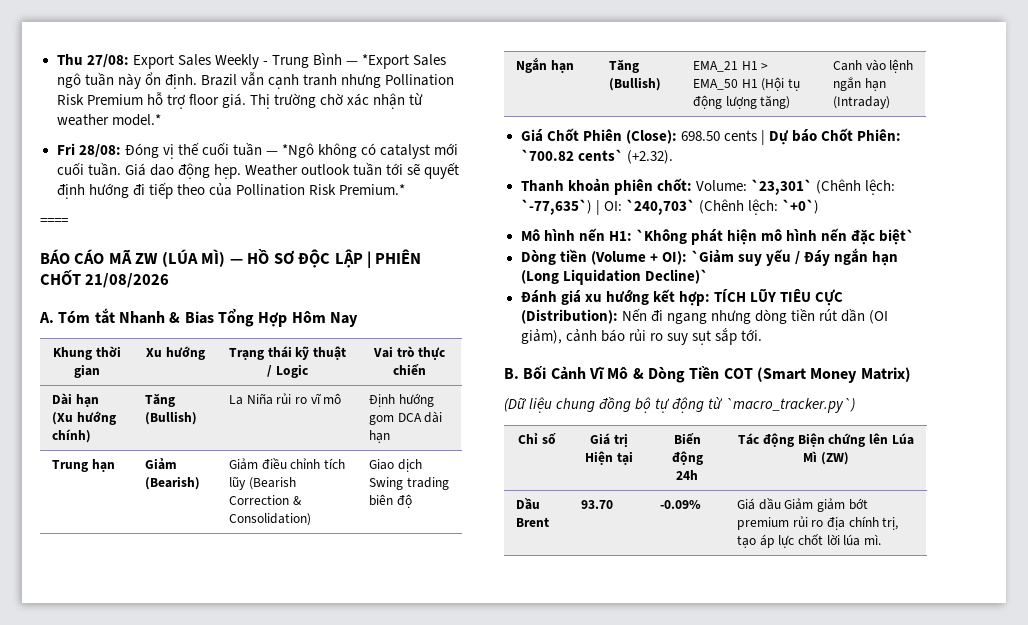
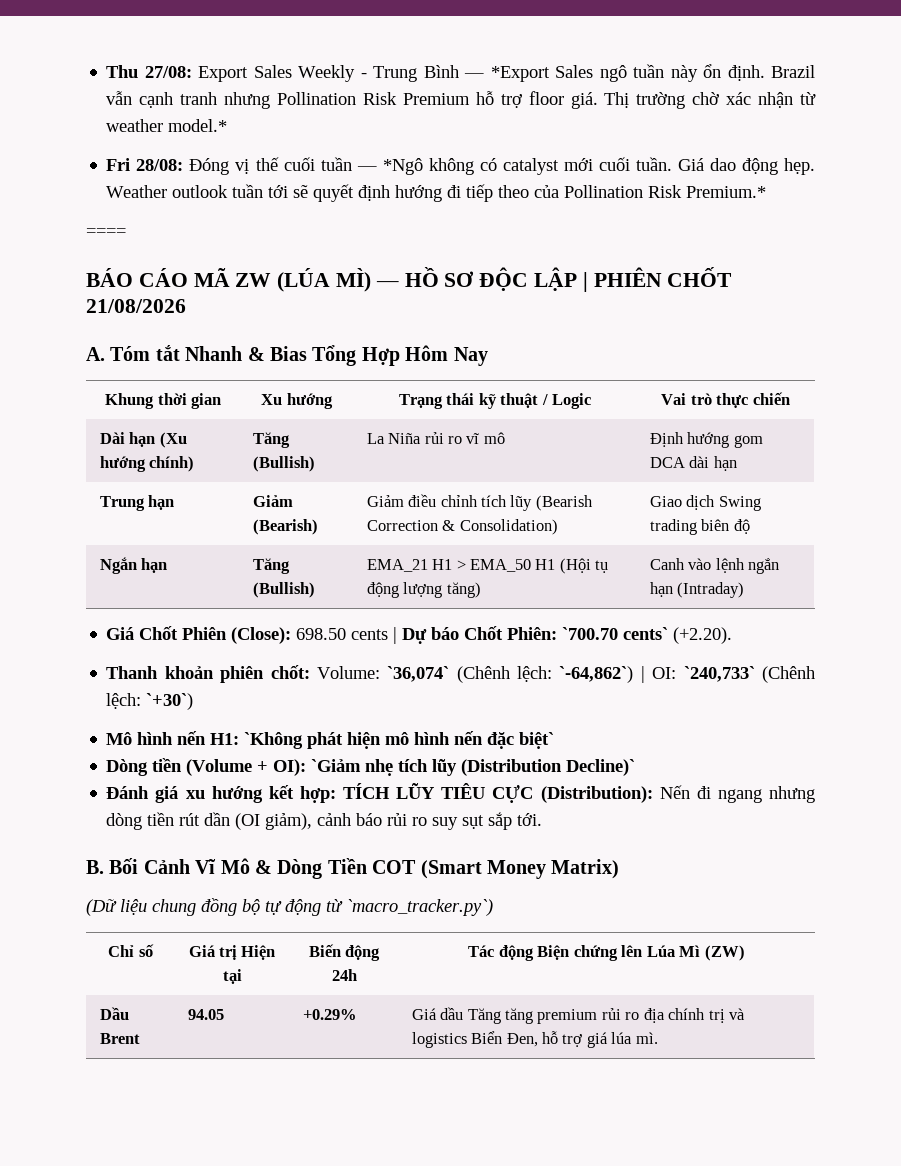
[520,149,673,164] `700.82 cents` (+2.32). -> [562,627,733,644] `700.70 cents` (+2.20).
[750,179,895,195] [520,199,592,215] `23,301` (Chênh lệch: `-77,635`) -> [387,666,634,683] `36,074` (Chênh lệch: `-64,862`)
[625,199,819,215] `240,703` (Chênh lệch: `+0`) -> [683,666,816,683] [106,693,194,710] `240,733` (Chênh lệch: `+30`)
[737,248,899,266] [520,269,641,285] suy yếu / Đáy ngắn hạn (Long Liquidation -> [365,759,563,776] nhẹ tích lũy (Distribution
[580,500,613,509] [659,500,701,509] 93.70 | -0.09% -> [187,1009,224,1020] [302,1009,357,1020] 94.05 | +0.29%
[784,498,868,512] Giảm giảm bớt -> [467,1008,533,1024] Tăng tăng
[882,517,899,530] [736,534,840,548] trị, tạo áp lực chốt lời -> [708,1008,746,1023] [411,1031,608,1048] trị và logistics Biển Đen, hỗ trợ giá

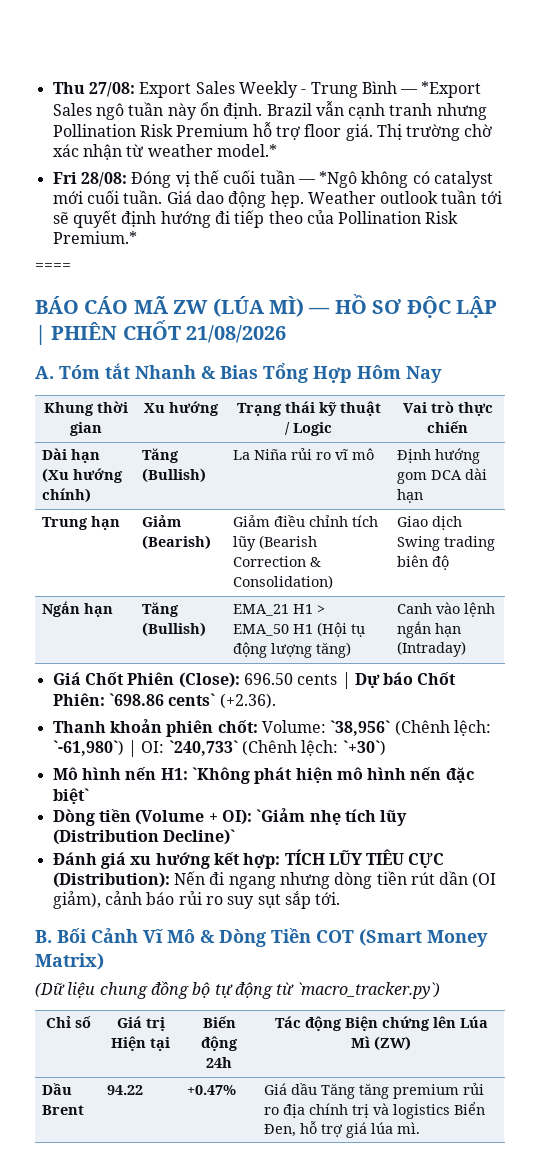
[296,628,347,640] 698.50 -> [243,673,293,685] 696.50
[562,627,733,644] `700.70 cents` (+2.20). -> [108,693,276,709] `698.86 cents` (+2.36).
[387,666,634,683] `36,074` (Chênh lệch: `-64,862`) -> [330,720,491,736] [52,740,124,756] `38,956` (Chênh lệch: `-61,980`)
[187,1009,224,1020] [302,1009,357,1020] 94.05 | +0.29% -> [107,1085,144,1095] [187,1085,237,1095] 94.22 | +0.47%

